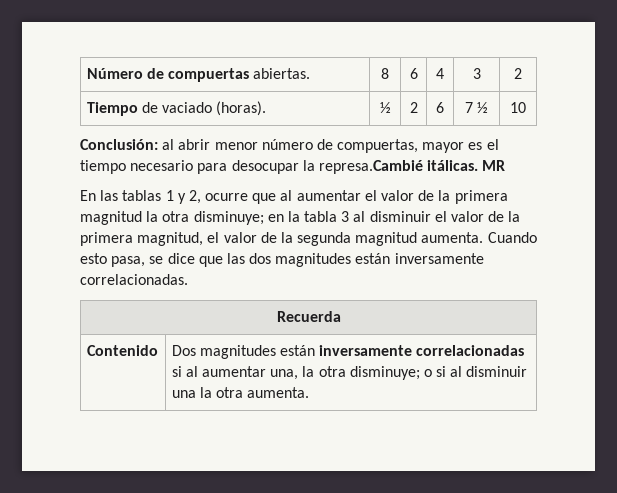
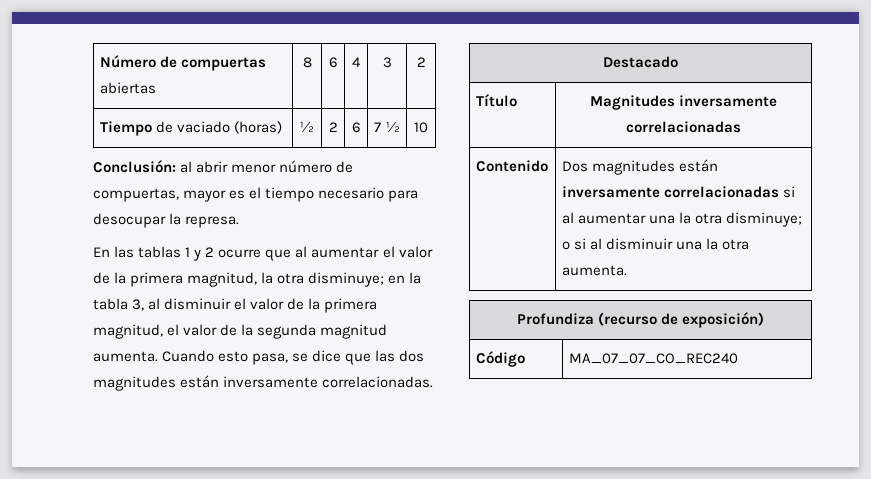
[253,68,311,79] abiertas. -> [99,82,156,94] abiertas
[216,101,267,116] (horas). -> [233,121,282,134] (horas)
[318,160,506,174] represa.Cambié itálicas. MR -> [185,216,240,228] represa.
[188,190,201,204] 2, -> [205,247,215,257] 2
[80,211,142,225] magnitud -> [187,272,258,287] magnitud,
[341,211,350,222] 3 -> [132,299,145,311] 3,
[276,311,341,322] Recuerda -> [603,56,678,68] [475,94,517,107] [589,95,778,110] [626,121,741,133] Destacado // Título | Magnitudes inversamente correlacionadas
[270,369,299,380] una, -> [648,215,675,224] una
(310, 392) none -> [516,312,765,328] [475,351,525,367] [568,353,738,364] // Profundiza (recurso de exposición) // Código | MA_07_07_CO_REC240

